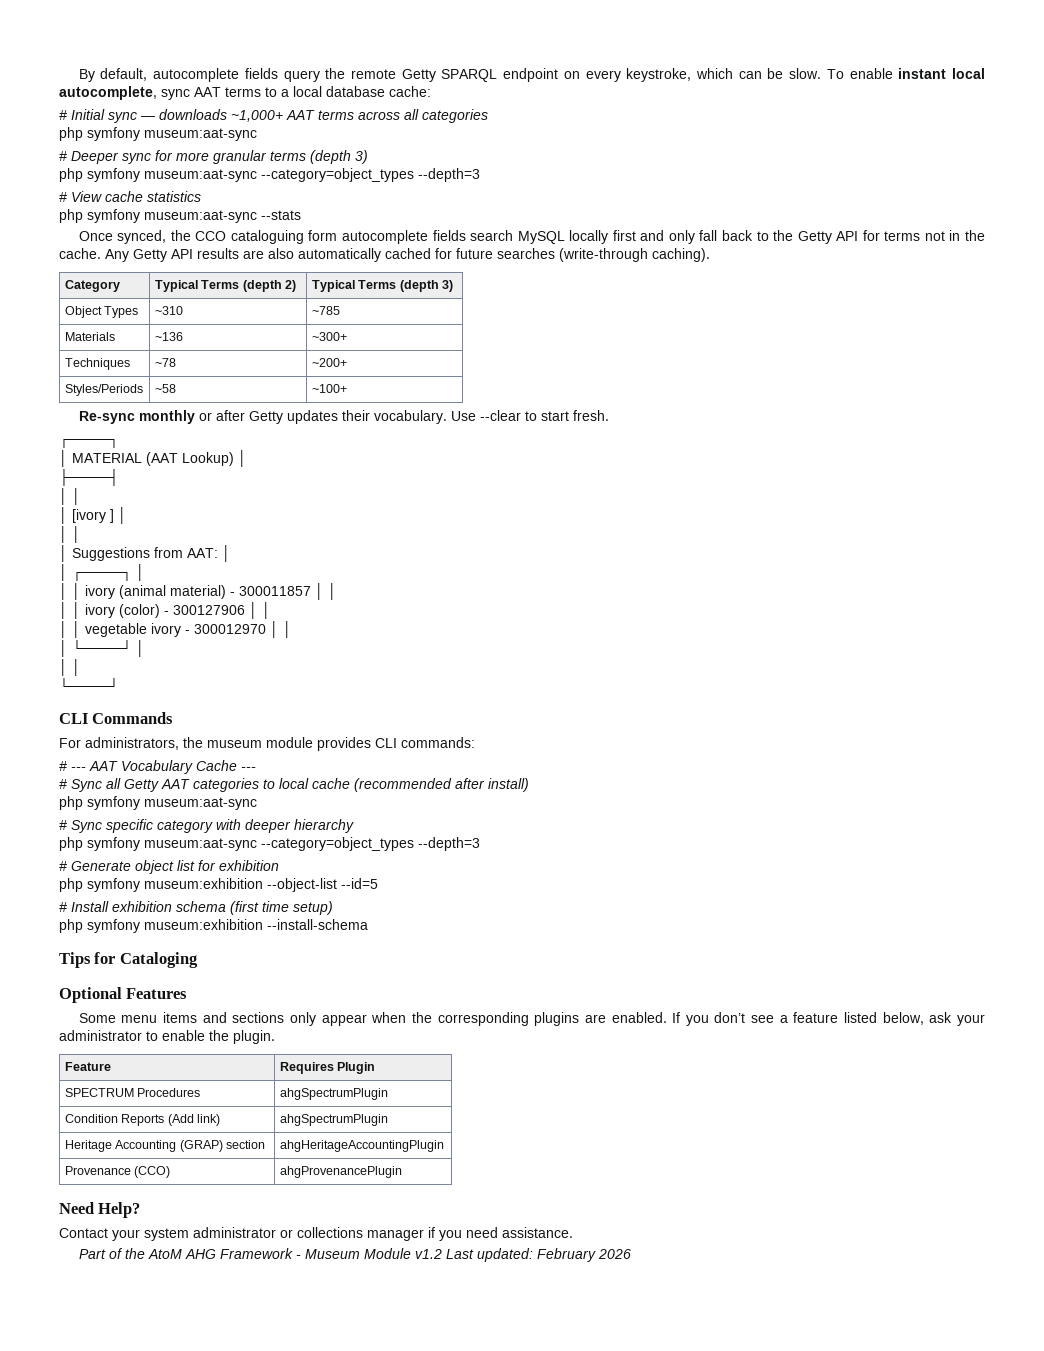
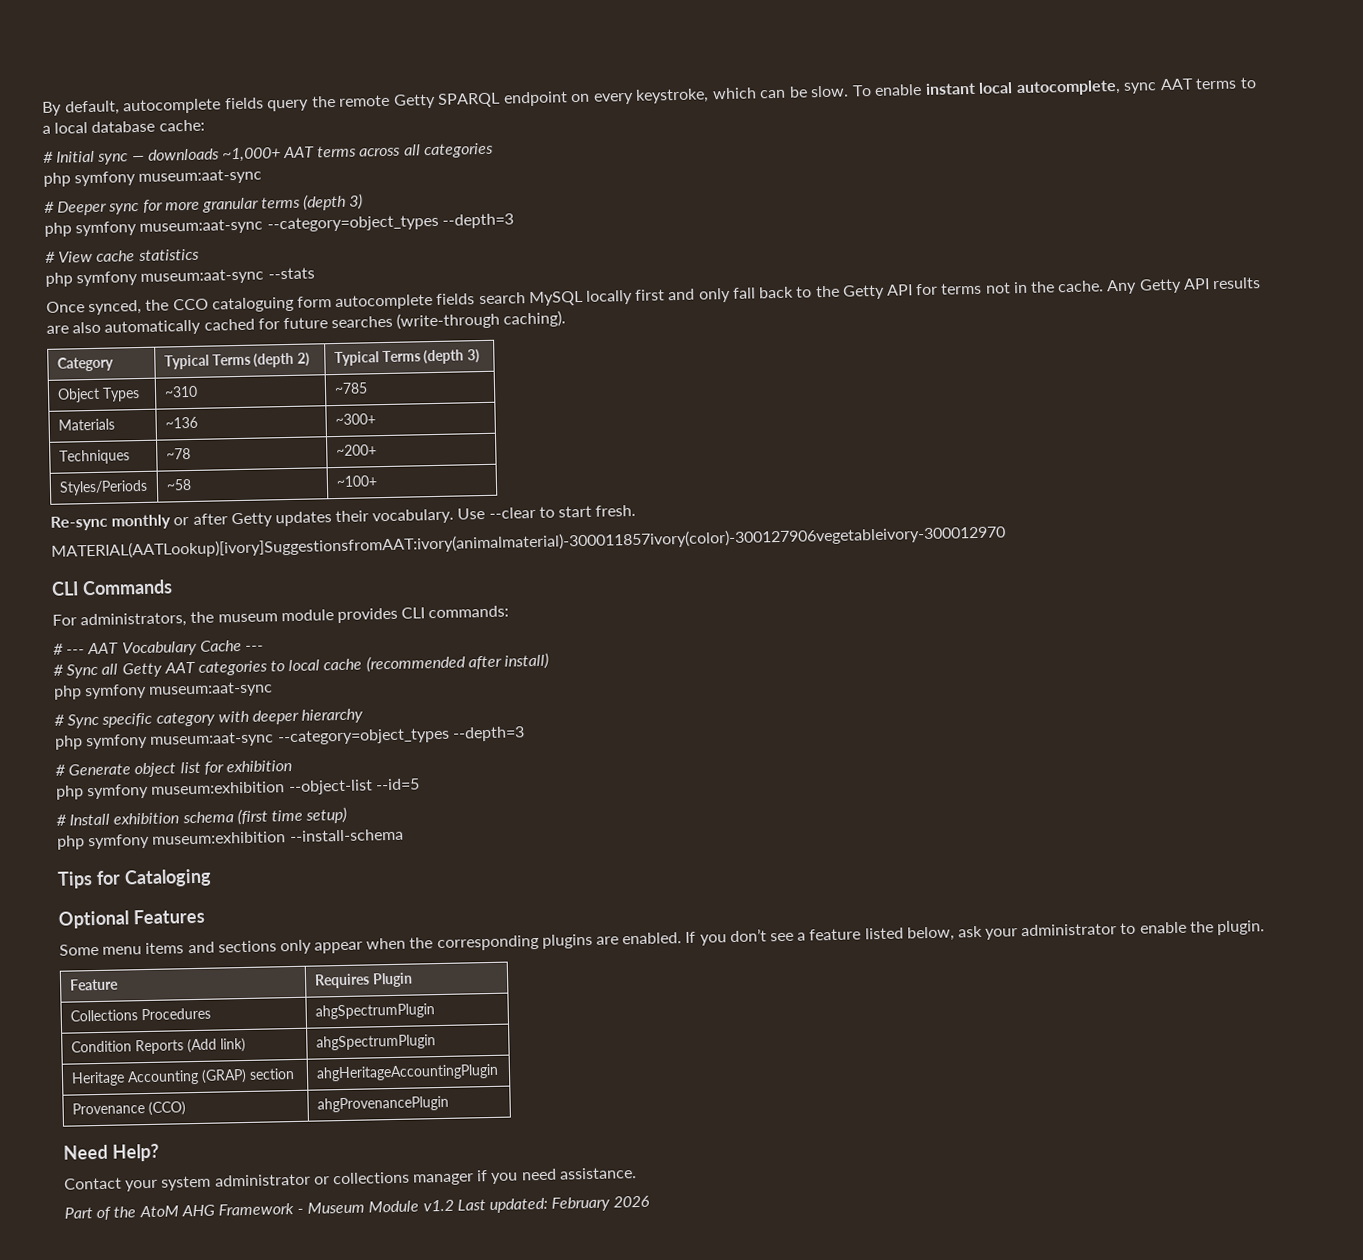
[59,439,119,448] [59,450,247,467] [59,469,119,486] [59,488,81,505] [59,507,127,524] [59,526,81,543] [59,545,231,562] [59,564,145,581] [59,583,337,600] [59,602,271,619] [59,621,292,638] [59,640,145,657] [59,659,81,676] [59,678,119,691] ┌────┐ // │ MATERIAL (AAT Lookup) │ // ├────┤ // │ │ // │ [ivory ] │ // │ │ // │ Suggestions from AAT: │ // │ ┌────┐ │ // │ │ ivory (animal material) - 300011857 │ │ // │ │ ivory (color) - 300127906 │ │ // │ │ vegetable ivory - 300012970 │ │ // │ └────┘ │ // │ │ // └────┘ -> [51,524,1006,560] MATERIAL(AATLookup)[ivory]SuggestionsfromAAT:ivory(animalmaterial)-300011857ivory(color)-300127906vegetableivory-300012970
[64,1088,134,1097] SPECTRUM -> [69,1009,138,1022] Collections

